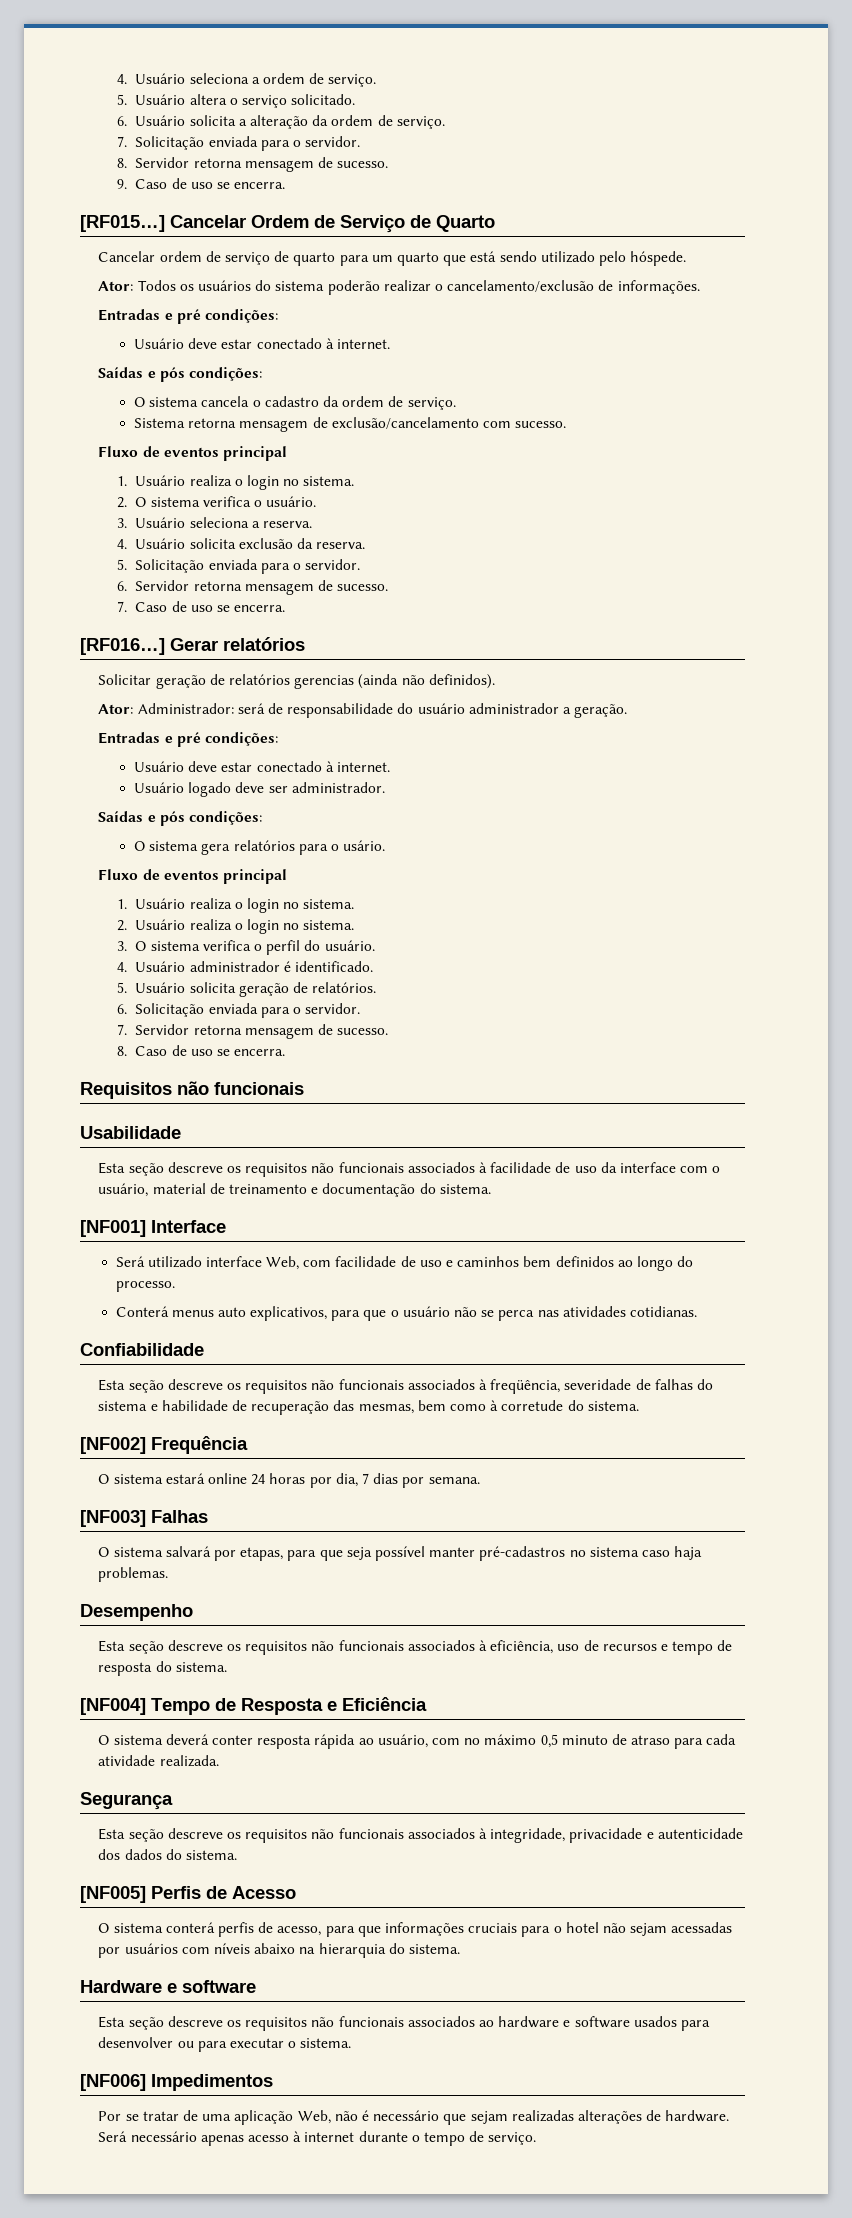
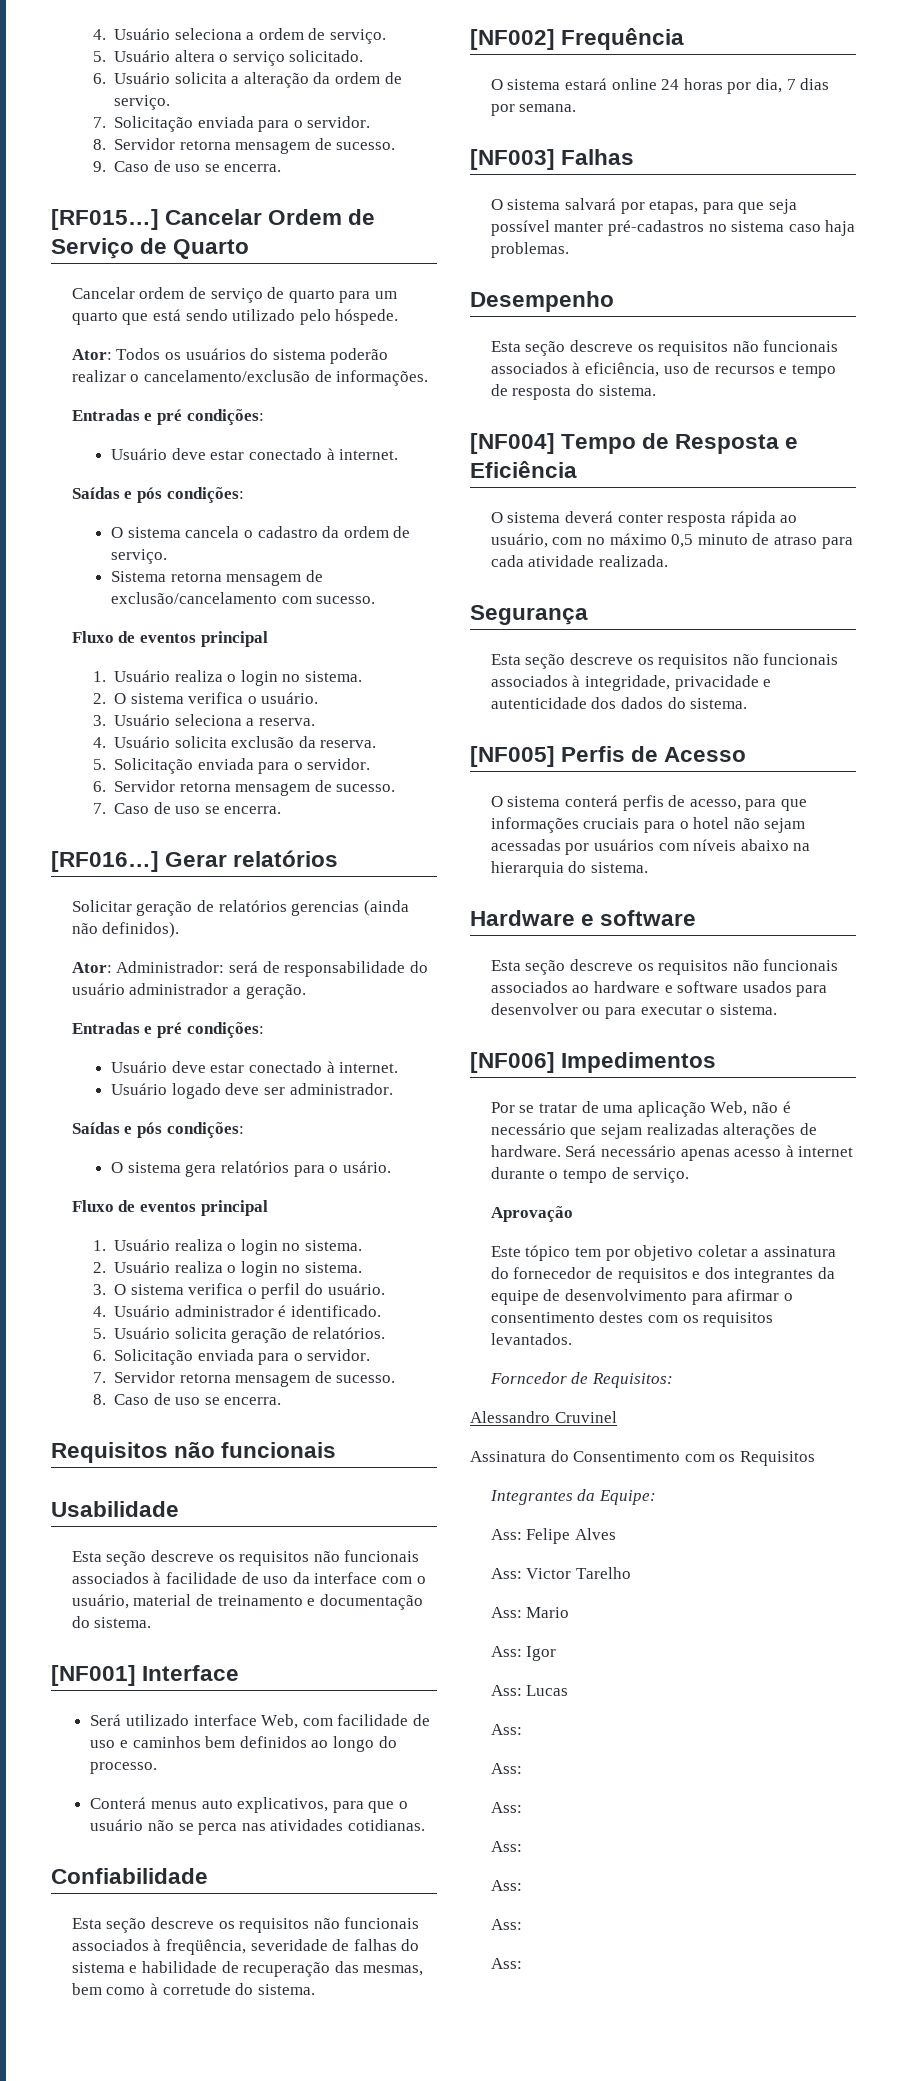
(537, 2138) none -> [490,1206,573,1222] [490,1245,836,1261] [490,1267,835,1283] [490,1289,793,1305] [490,1311,774,1327] [490,1333,572,1345] [489,1372,673,1388] [470,1411,617,1423] [470,1450,815,1466] [489,1489,656,1505] [490,1528,616,1544] [490,1567,631,1579] [490,1607,570,1618] [490,1646,557,1661] [490,1685,569,1696] [490,1724,522,1735] [490,1763,522,1774] [490,1802,522,1813] [490,1841,522,1852] [490,1880,522,1891] [490,1919,522,1930] [490,1958,522,1969] // Aprovação // Este tópico tem por objetivo coletar a assinatura do fornecedor de requisitos e dos integrantes da equipe de desenvolvimento para afirmar o consentimento destes com os requisitos levantados. // Forncedor de Requisitos: // Alessandro Cruvinel // Assinatura do Consentimento com os Requisitos // Integrantes da Equipe: // Ass: Felipe Alves // Ass: Victor Tarelho // Ass: Mario // Ass: Igor // Ass: Lucas // Ass: // Ass: // Ass: // Ass: // Ass: // Ass: // Ass:

